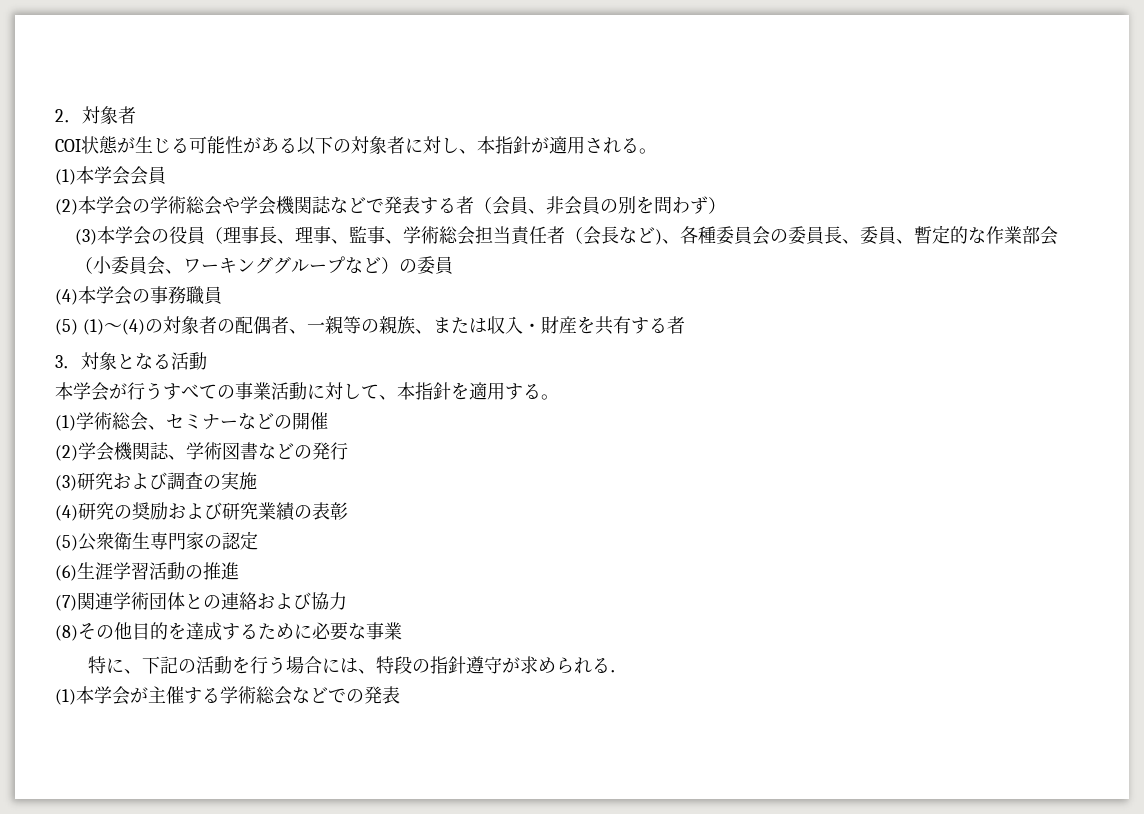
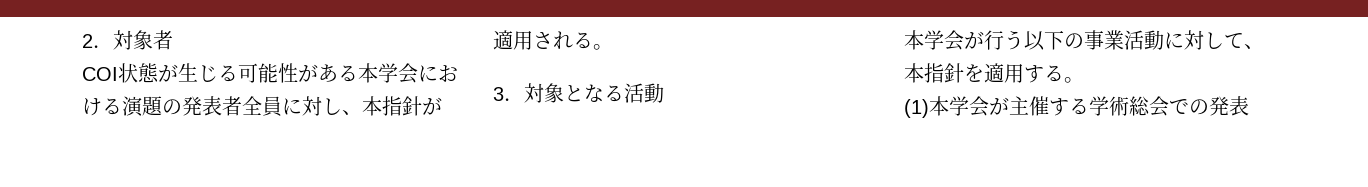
[297,136,405,155] 以下の対象者 -> [358,63,458,84] [82,96,282,117] 本学会における演題の発表者全員
[55,166,166,185] [55,196,726,215] [75,225,1059,245] [75,256,454,275] [55,286,222,305] [55,316,685,335] // (1)本学会会員 // (2)本学会の学術総会や学会機関誌などで発表する者（会員、非会員の別を問わず） // (3)本学会の役員（理事長、理事、監事、学術総会担当責任者（会長など)、各種委員会の委員長、委員、暫定的な作業部会（小委員会、ワーキンググループなど）の委員 // (4)本学会の事務職員 // (5) (1)～(4)の対象者の配偶者、一親等の親族、または収入・財産を共有する者 -> (613, 47) none
[163,383,217,400] すべて -> [1024,30,1064,51] 以下
[55,412,328,431] [55,442,348,461] [55,472,257,491] [55,502,348,521] [55,531,258,551] [55,562,239,581] [55,592,347,611] [55,622,402,641] [87,656,628,674] // (1)学術総会、セミナーなどの開催 // (2)学会機関誌、学術図書などの発行 // (3)研究および調査の実施 // (4)研究の奨励および研究業績の表彰 // (5)公衆衛生専門家の認定 // (6)生涯学習活動の推進 // (7)関連学術団体との連絡および協力 // (8)その他目的を達成するために必要な事業 // 特に、下記の活動を行う場合には、特段の指針遵守が求められる． -> (1084, 80) none
[292,687,328,704] など -> (1169, 106) none

